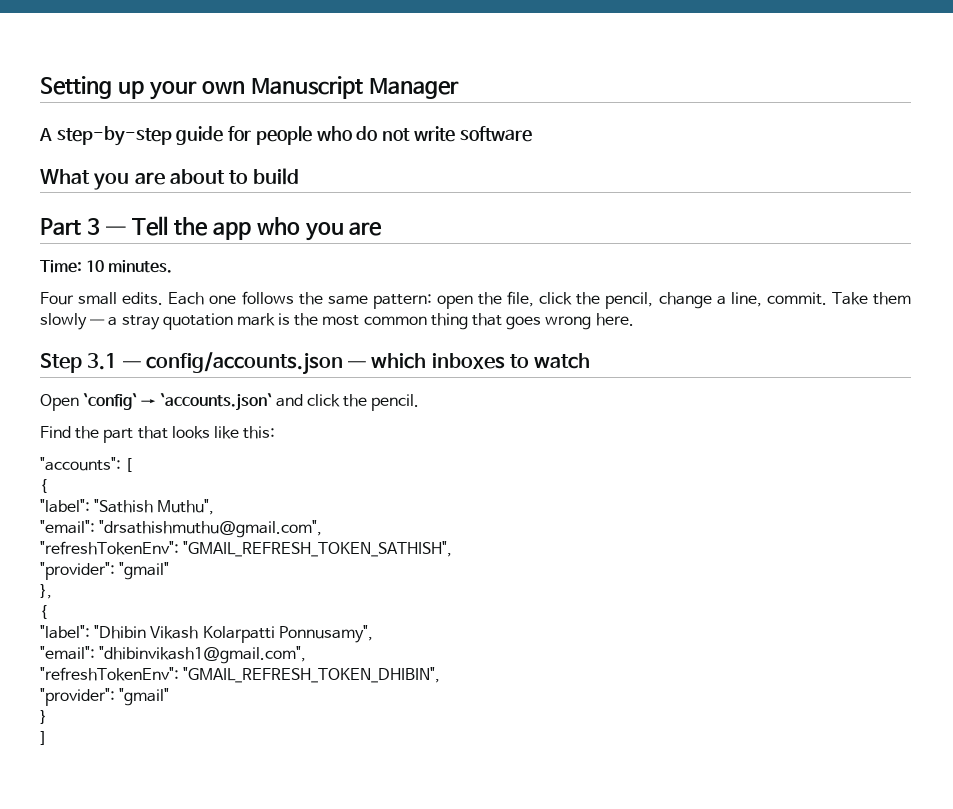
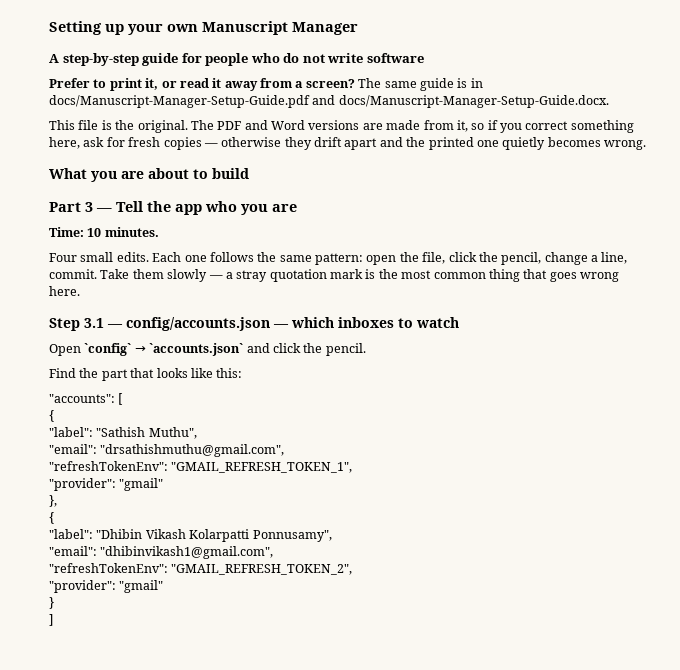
(532, 134) none -> [49,78,483,91] [49,95,609,108] [49,120,634,133] [49,137,646,150] // Prefer to print it, or read it away from a screen? The same guide is in docs/Manuscript-Manager-Setup-Guide.pdf and docs/Manuscript-Manager-Setup-Guide.docx. // This file is the original. The PDF and Word versions are made from it, so if you correct something here, ask for fresh copies — otherwise they drift apart and the printed one quietly becomes wrong.
[183,541,453,557] "GMAIL_REFRESH_TOKEN_SATHISH", -> [171,462,353,473] "GMAIL_REFRESH_TOKEN_1",
[183,667,441,683] "GMAIL_REFRESH_TOKEN_DHIBIN", -> [171,564,353,575] "GMAIL_REFRESH_TOKEN_2",

